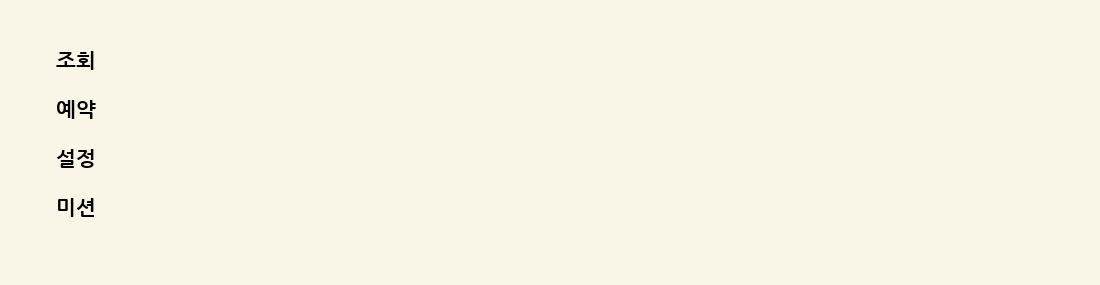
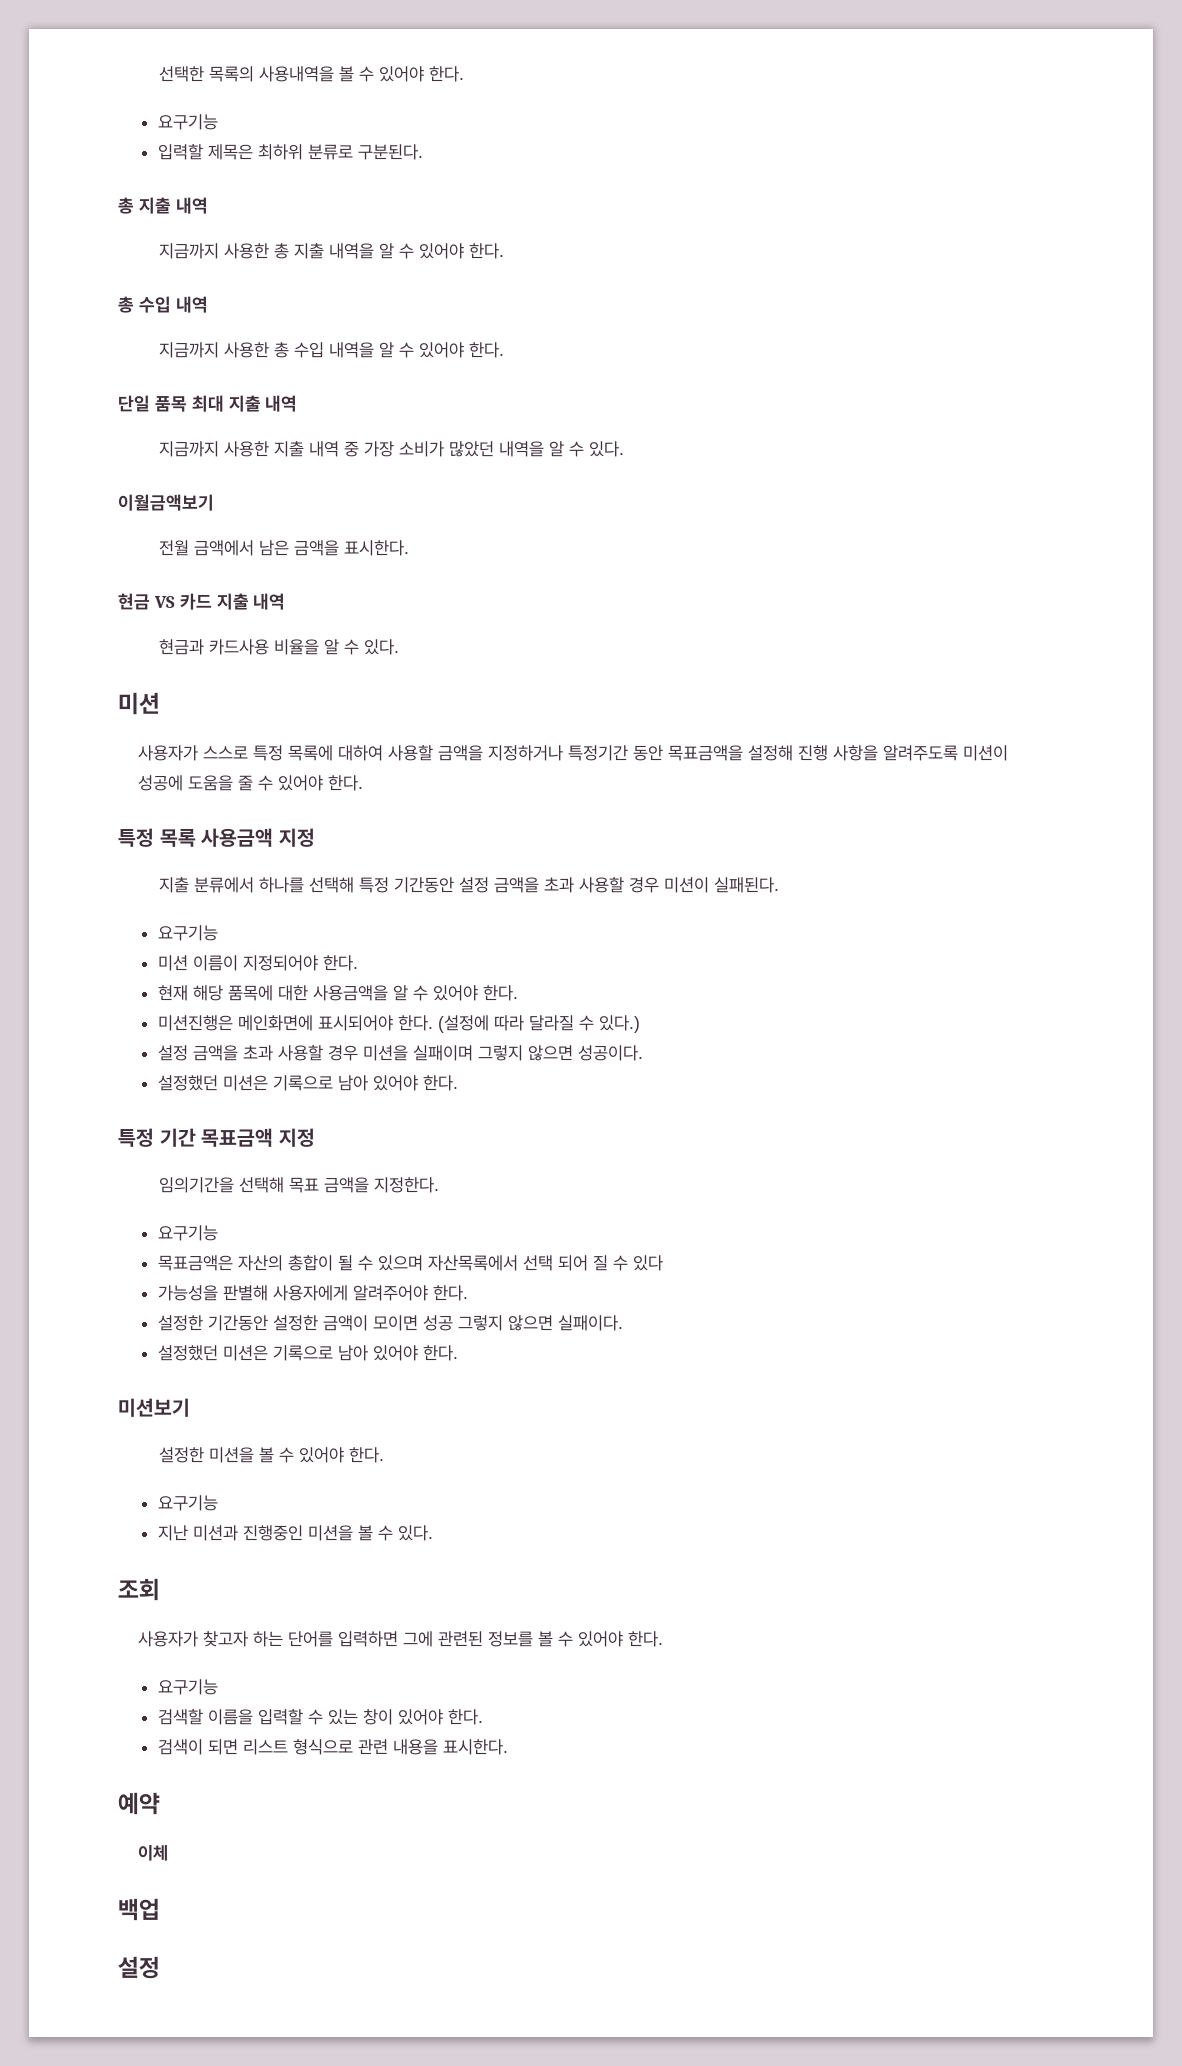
[56,51,96,70] 조회 -> [158,66,464,82] [157,114,218,130] [157,144,423,160] [118,197,208,214] [158,243,504,259] [118,296,208,313] [158,342,504,358] [118,395,298,412] [158,441,624,457] [118,494,214,511] [158,540,409,556] [118,593,286,610] [158,639,399,655] [118,692,160,715] [138,745,1009,761] [138,775,364,791] [118,828,315,847] [158,877,779,893] [157,925,218,941] [157,955,358,971] [157,985,518,1001] [157,1015,640,1033] [157,1045,643,1061] [157,1075,458,1091] [118,1128,315,1147] [158,1177,439,1193] [157,1225,218,1241] [157,1255,663,1271] [157,1285,468,1301] [157,1315,623,1331] [157,1345,458,1361] [118,1398,190,1417] [158,1447,384,1463] [157,1495,218,1511] [157,1525,433,1541] [118,1578,160,1601] [138,1631,664,1647] [157,1679,218,1695] [157,1709,483,1725] [157,1739,508,1755] 선택한 목록의 사용내역을 볼 수 있어야 한다. // 요구기능 // 입력할 제목은 최하위 분류로 구분된다. // 총 지출 내역 // 지금까지 사용한 총 지출 내역을 알 수 있어야 한다. // 총 수입 내역 // 지금까지 사용한 총 수입 내역을 알 수 있어야 한다. // 단일 품목 최대 지출 내역 // 지금까지 사용한 지출 내역 중 가장 소비가 많았던 내역을 알 수 있다. // 이월금액보기 // 전월 금액에서 남은 금액을 표시한다. // 현금 VS 카드 지출 내역 // 현금과 카드사용 비율을 알 수 있다. // 미션 // 사용자가 스스로 특정 목록에 대하여 사용할 금액을 지정하거나 특정기간 동안 목표금액을 설정해 진행 사항을 알려주도록 미션이 성공에 도움을 줄 수 있어야 한다. // 특정 목록 사용금액 지정 // 지출 분류에서 하나를 선택해 특정 기간동안 설정 금액을 초과 사용할 경우 미션이 실패된다. // 요구기능 // 미션 이름이 지정되어야 한다. // 현재 해당 품목에 대한 사용금액을 알 수 있어야 한다. // 미션진행은 메인화면에 표시되어야 한다. (설정에 따라 달라질 수 있다.) // 설정 금액을 초과 사용할 경우 미션을 실패이며 그렇지 않으면 성공이다. // 설정했던 미션은 기록으로 남아 있어야 한다. // 특정 기간 목표금액 지정 // 임의기간을 선택해 목표 금액을 지정한다. // 요구기능 // 목표금액은 자산의 총합이 될 수 있으며 자산목록에서 선택 되어 질 수 있다 // 가능성을 판별해 사용자에게 알려주어야 한다. // 설정한 기간동안 설정한 금액이 모이면 성공 그렇지 않으면 실패이다. // 설정했던 미션은 기록으로 남아 있어야 한다. // 미션보기 // 설정한 미션을 볼 수 있어야 한다. // 요구기능 // 지난 미션과 진행중인 미션을 볼 수 있다. // 조회 // 사용자가 찾고자 하는 단어를 입력하면 그에 관련된 정보를 볼 수 있어야 한다. // 요구기능 // 검색할 이름을 입력할 수 있는 창이 있어야 한다. // 검색이 되면 리스트 형식으로 관련 내용을 표시한다.
[56,149,96,168] [56,198,96,217] // 설정 // 미션 -> [138,1845,169,1861] [118,1898,160,1921] [118,1956,160,1979] // 이체 // 백업 // 설정

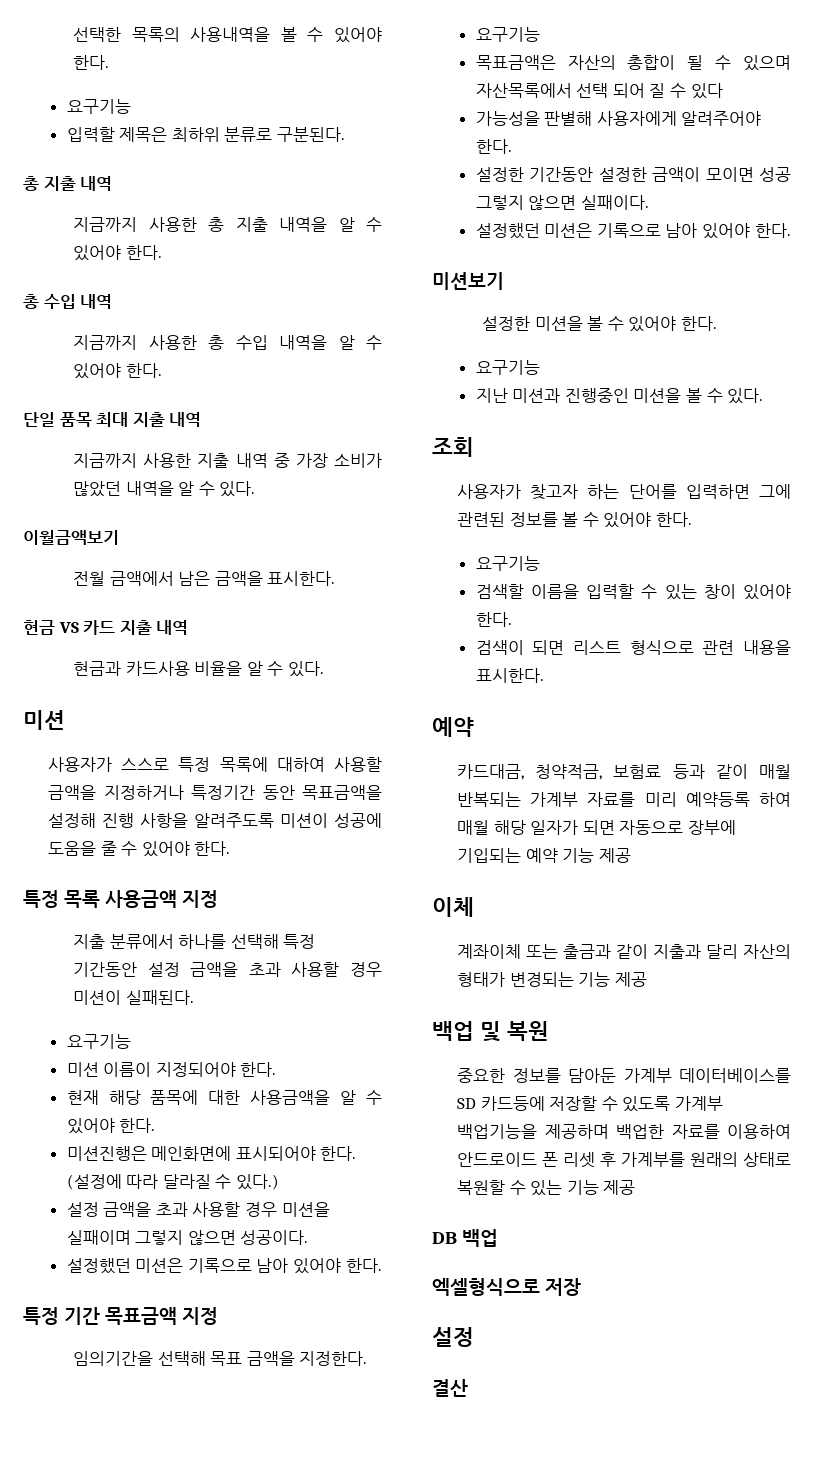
[138,1845,169,1861] [118,1898,160,1921] [118,1956,160,1979] 이체 // 백업 // 설정 -> [457,764,791,780] [457,792,791,807] [457,820,736,835] [457,848,631,863] [432,897,474,917] [457,944,791,959] [457,972,647,987] [432,1021,549,1042] [457,1068,791,1083] [457,1096,723,1112] [457,1124,791,1139] [457,1152,791,1168] [457,1180,636,1196] [432,1229,499,1247] [432,1278,582,1296] [432,1327,474,1347] [432,1379,468,1397] 카드대금, 청약적금, 보험료 등과 같이 매월 반복되는 가계부 자료를 미리 예약등록 하여 매월 해당 일자가 되면 자동으로 장부에 기입되는 예약 기능 제공 // 이체 // 계좌이체 또는 출금과 같이 지출과 달리 자산의 형태가 변경되는 기능 제공 // 백업 및 복원 // 중요한 정보를 담아둔 가계부 데이터베이스를 SD 카드등에 저장할 수 있도록 가계부 백업기능을 제공하며 백업한 자료를 이용하여 안드로이드 폰 리셋 후 가계부를 원래의 상태로 복원할 수 있는 기능 제공 // DB 백업 // 엑셀형식으로 저장 // 설정 // 결산

